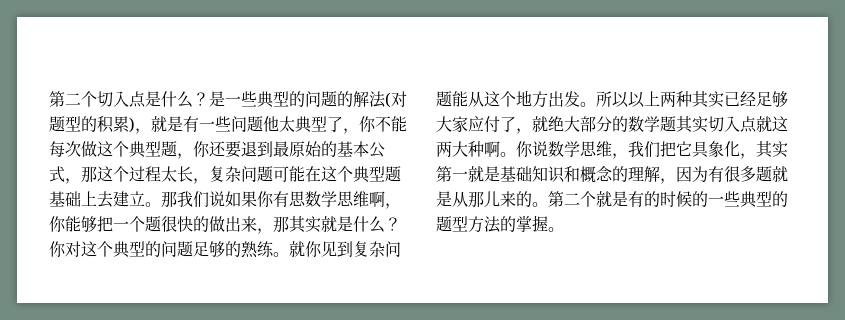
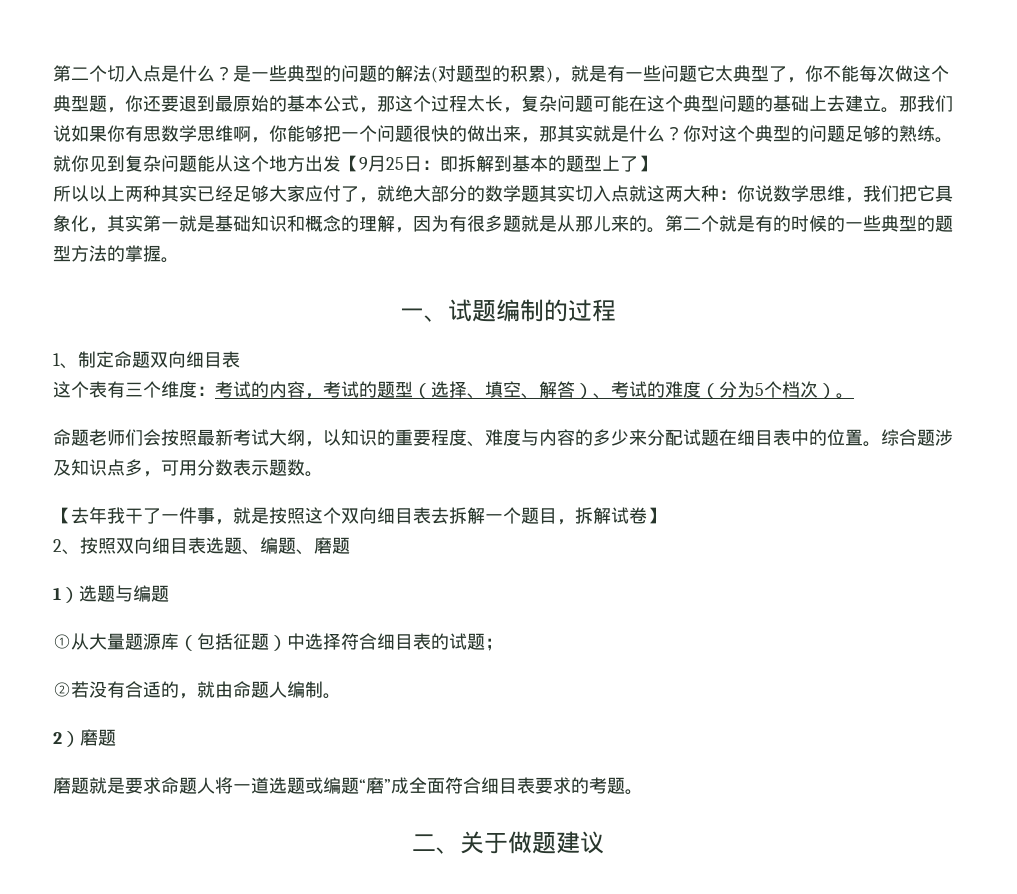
[263,116,279,132] 他 -> [697,65,715,82] 它
[385,166,401,182] 题 -> [719,95,773,112] 问题的
(145, 224) none -> [377,125,395,142] 问
[580,102,596,107] 。 -> [341,155,656,172] 【9月25日：即拆解到基本的题型上了】 //
[484,141,516,157] 啊。 -> [719,190,737,200] ：
(564, 229) none -> [399,299,616,322] [53,351,240,369] [53,381,854,399] [53,429,953,447] [53,459,323,477] [53,507,665,525] [53,537,350,555] [53,585,169,603] [53,633,503,651] [53,681,341,699] [53,729,116,747] [53,777,643,795] [411,831,604,854] // 一、试题编制的过程 // 1、制定命题双向细目表 // 这个表有三个维度：考试的内容，考试的题型（选择、填空、解答）、考试的难度（分为5个档次）。 // 命题老师们会按照最新考试大纲，以知识的重要程度、难度与内容的多少来分配试题在细目表中的位置。综合题涉及知识点多，可用分数表示题数。 // 【去年我干了一件事，就是按照这个双向细目表去拆解一个题目，拆解试卷】 // 2、按照双向细目表选题、编题、磨题 // 1）选题与编题 // ①从大量题源库（包括征题）中选择符合细目表的试题； // ②若没有合适的，就由命题人编制。 // 2）磨题 // 磨题就是要求命题人将一道选题或编题“磨”成全面符合细目表要求的考题。 // 二、关于做题建议

